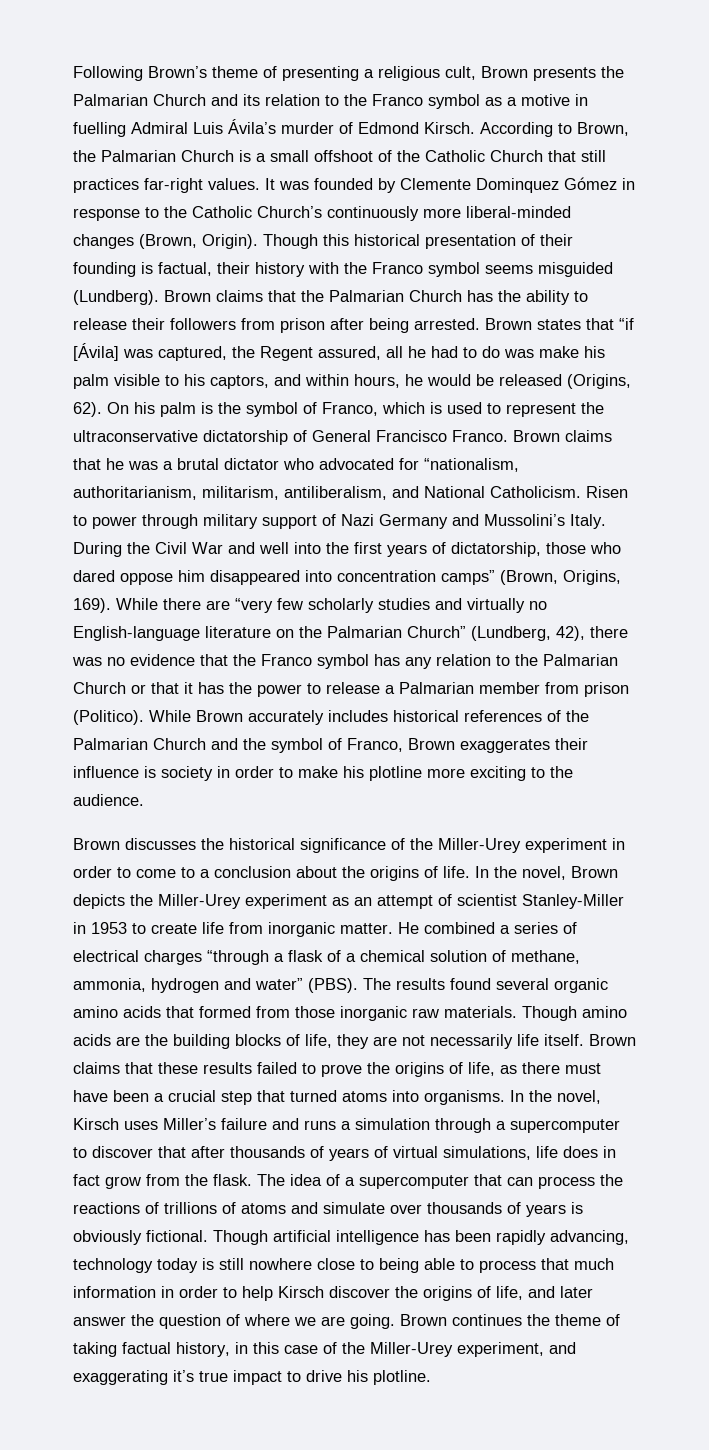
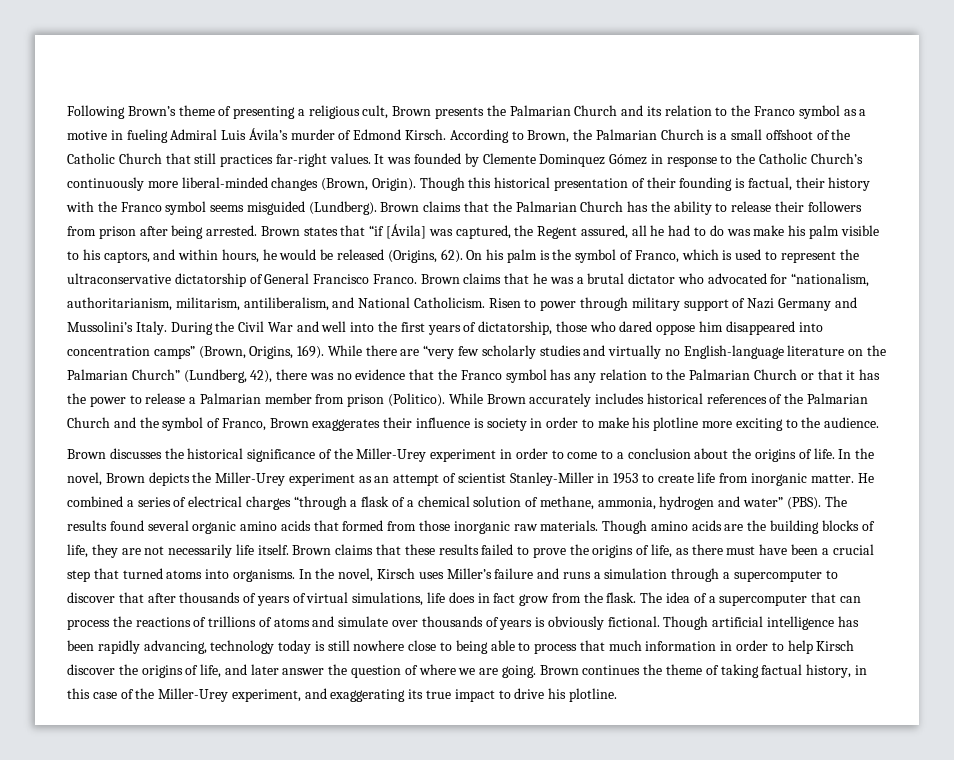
[73,122,126,137] fuelling -> [126,129,168,143] fueling
[173,1370,194,1382] it’s -> [408,689,424,699] its

